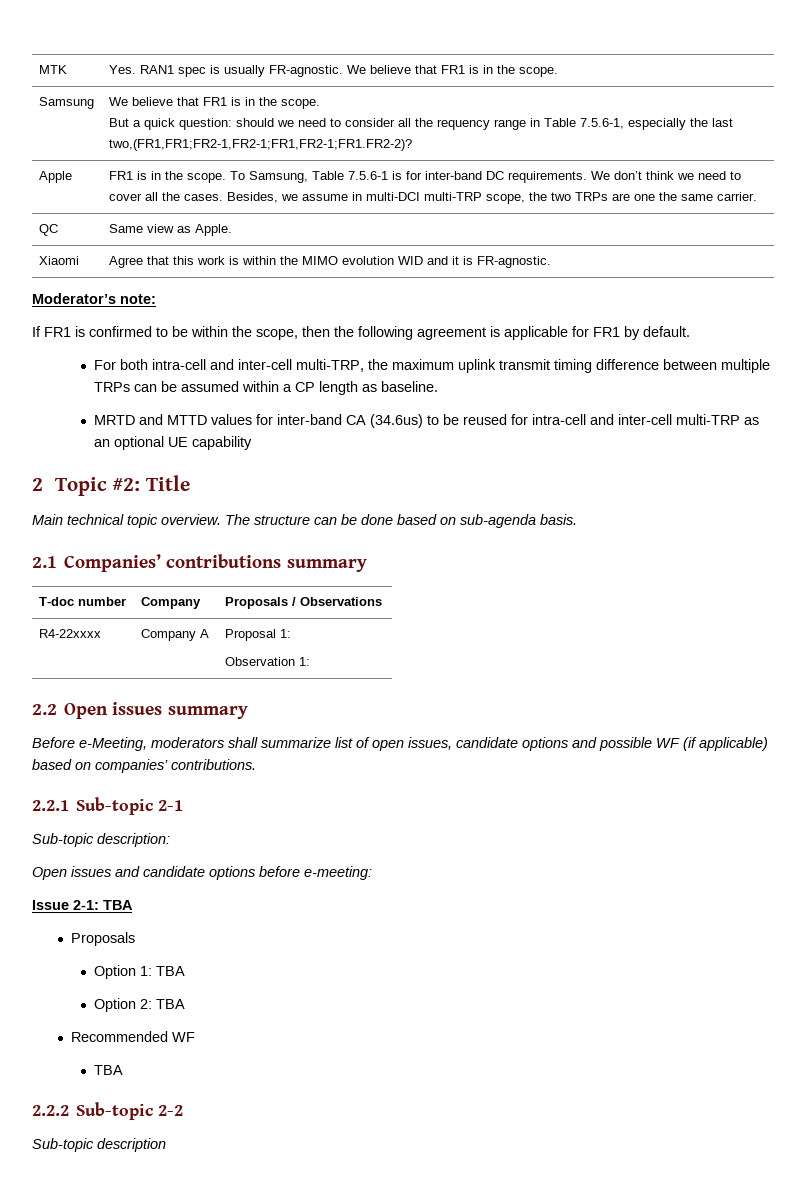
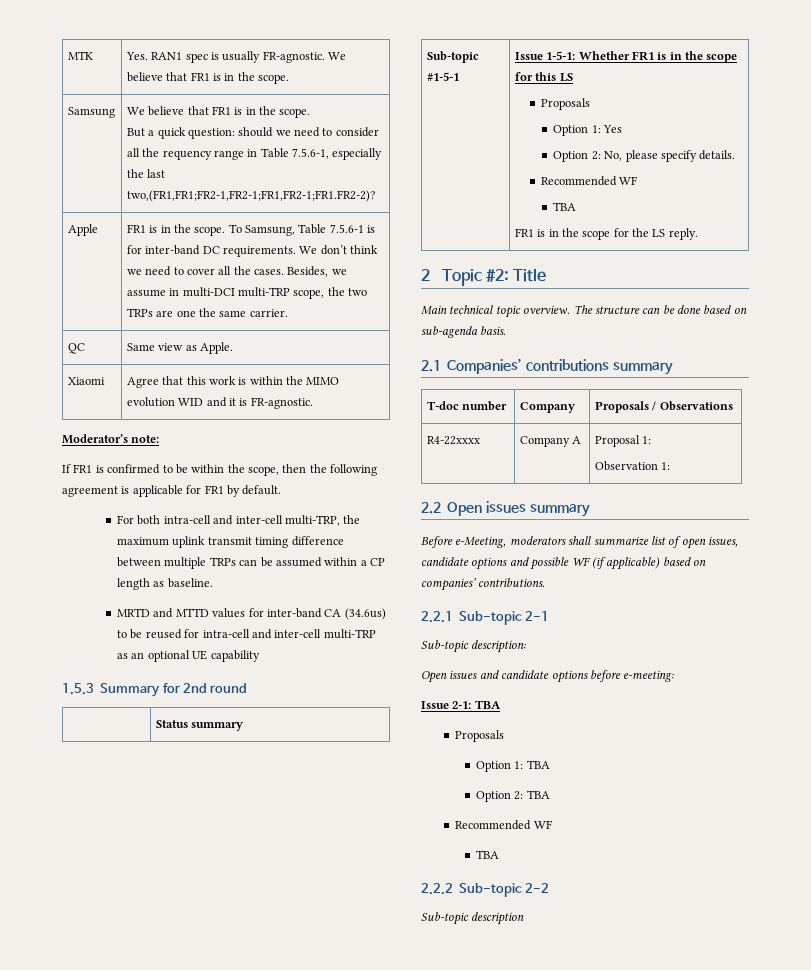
(252, 443) none -> [62,683,248,697] [155,720,244,731] [426,51,479,63] [426,72,459,81] [514,51,738,63] [514,72,573,82] [541,98,591,110] [553,125,623,136] [553,150,736,162] [541,176,638,186] [553,202,577,211] [514,228,698,240] // 1.5.3 Summary for 2nd round // | Status summary // Sub-topic #1-5-1 | Issue 1-5-1: Whether FR1 is in the scope for this LS // Proposals // Option 1: Yes // Option 2: No, please specify details. // Recommended WF // TBA // FR1 is in the scope for the LS reply.

